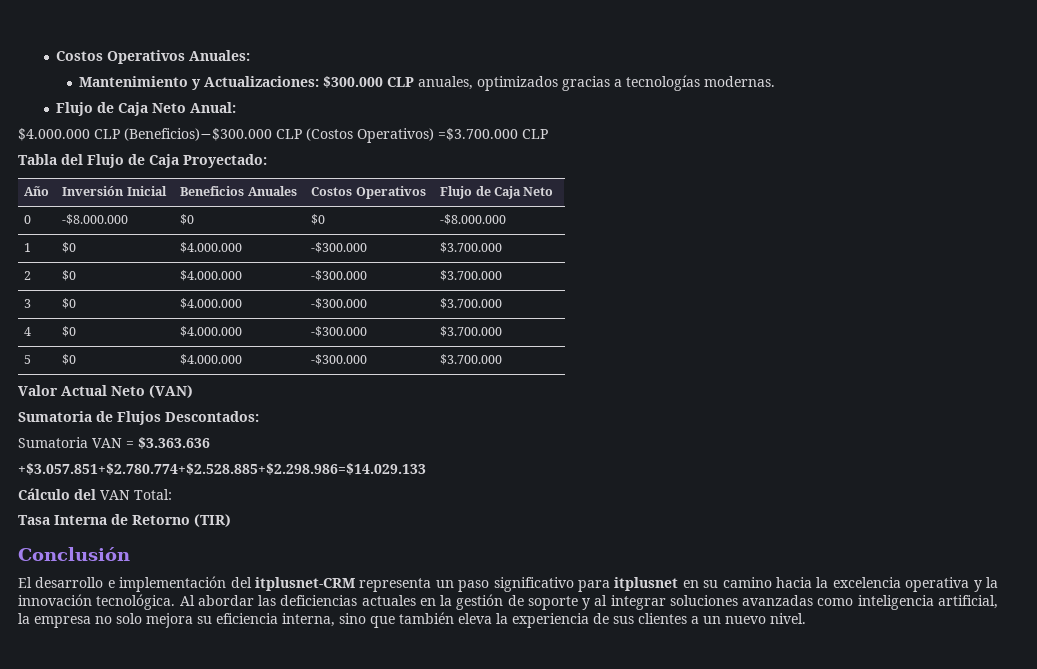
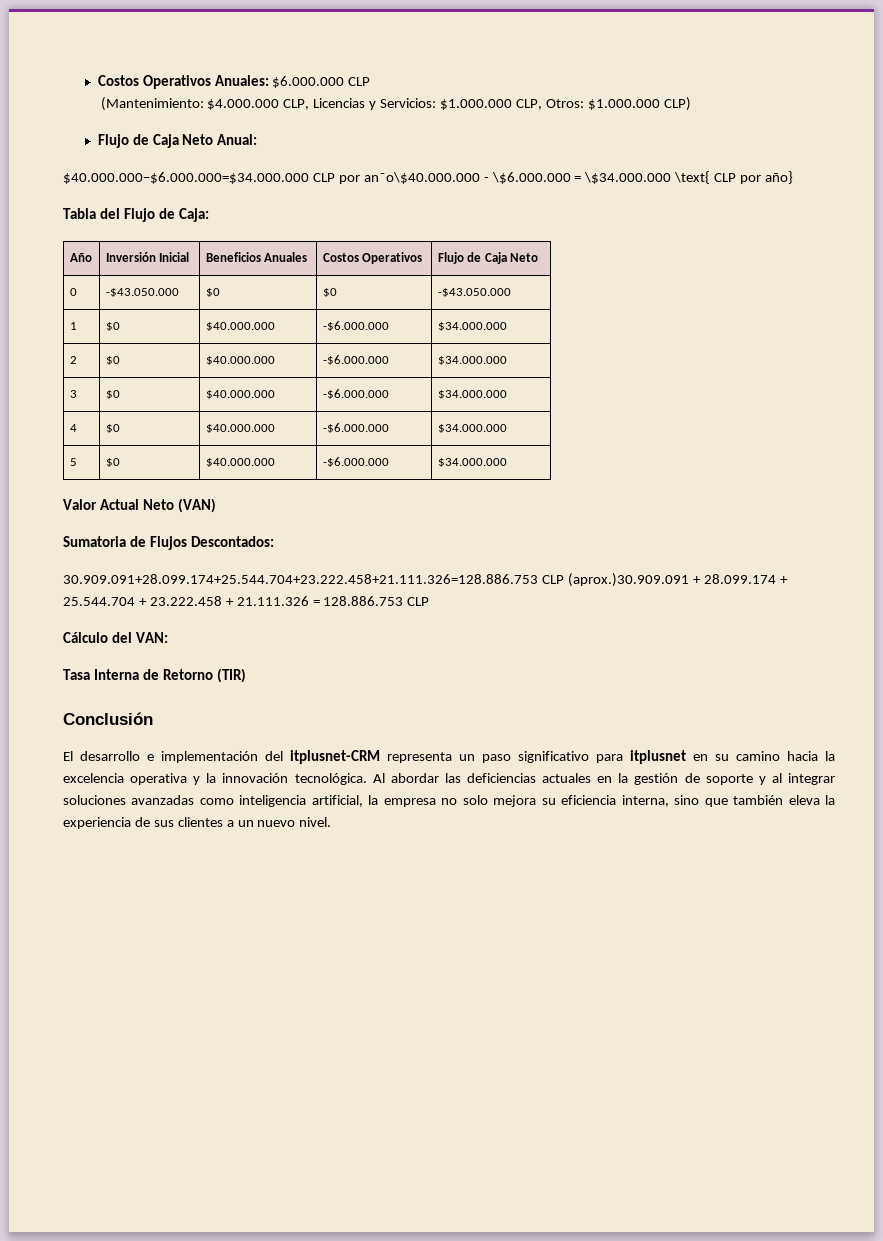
[79,75,776,91] // Mantenimiento y Actualizaciones: $300.000 CLP anuales, optimizados gracias a tecnologías modernas. -> [272,76,371,88] [100,97,691,111] $6.000.000 CLP // (Mantenimiento: $4.000.000 CLP, Licencias y Servicios: $1.000.000 CLP, Otros: $1.000.000 CLP)
[18,128,548,143] $4.000.000 CLP (Beneficios)−$300.000 CLP (Costos Operativos) =$3.700.000 CLP -> [63,171,794,184] $40.000.000−$6.000.000=$34.000.000 CLP por an˜o\$40.000.000 - \$6.000.000 = \$34.000.000 \text{ CLP por año}
[149,154,267,168] Caja Proyectado: -> [178,208,209,222] Caja:
[62,214,129,225] -$8.000.000 -> [105,288,179,297] -$43.050.000
[440,214,507,225] -$8.000.000 -> [437,288,511,297] -$43.050.000
[180,242,243,253] [311,242,368,253] [440,242,503,253] $4.000.000 | -$300.000 | $3.700.000 -> [205,322,275,331] [322,321,389,331] [437,322,507,331] $40.000.000 | -$6.000.000 | $34.000.000
[180,270,243,281] [311,270,368,281] [440,270,503,281] $4.000.000 | -$300.000 | $3.700.000 -> [205,356,275,365] [322,355,389,365] [437,356,507,365] $40.000.000 | -$6.000.000 | $34.000.000
[180,298,243,309] [311,298,368,309] [440,298,503,309] $4.000.000 | -$300.000 | $3.700.000 -> [205,390,275,399] [322,389,389,399] [437,390,507,399] $40.000.000 | -$6.000.000 | $34.000.000
[180,326,243,337] [311,326,368,337] [440,326,503,337] $4.000.000 | -$300.000 | $3.700.000 -> [205,424,275,433] [322,423,389,433] [437,424,507,433] $40.000.000 | -$6.000.000 | $34.000.000
[180,354,243,365] [311,354,368,365] [440,354,503,365] $4.000.000 | -$300.000 | $3.700.000 -> [205,458,275,467] [322,457,389,467] [437,458,507,467] $40.000.000 | -$6.000.000 | $34.000.000
[18,437,210,449] [18,463,426,475] Sumatoria VAN = $3.363.636 // +$3.057.851+$2.780.774+$2.528.885+$2.298.986=$14.029.133 -> [63,573,788,587] [63,596,430,606] 30.909.091+28.099.174+25.544.704+23.222.458+21.111.326=128.886.753 CLP (aprox.)30.909.091 + 28.099.174 + 25.544.704 + 23.222.458 + 21.111.326 = 128.886.753 CLP
[100,489,172,500] VAN Total: -> [135,632,168,643] VAN:

